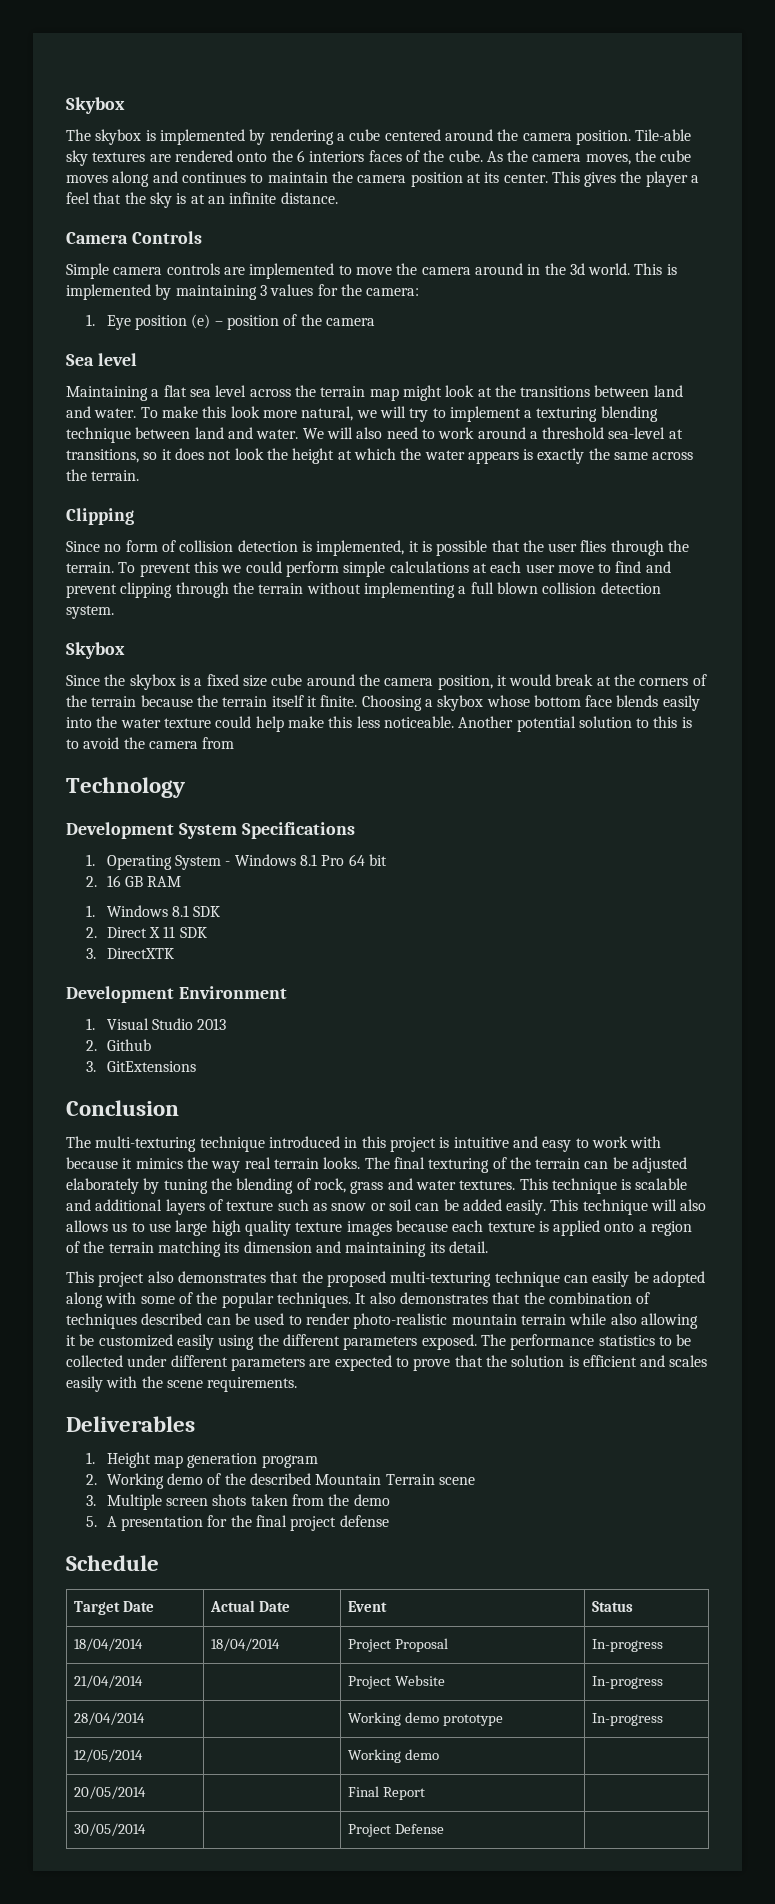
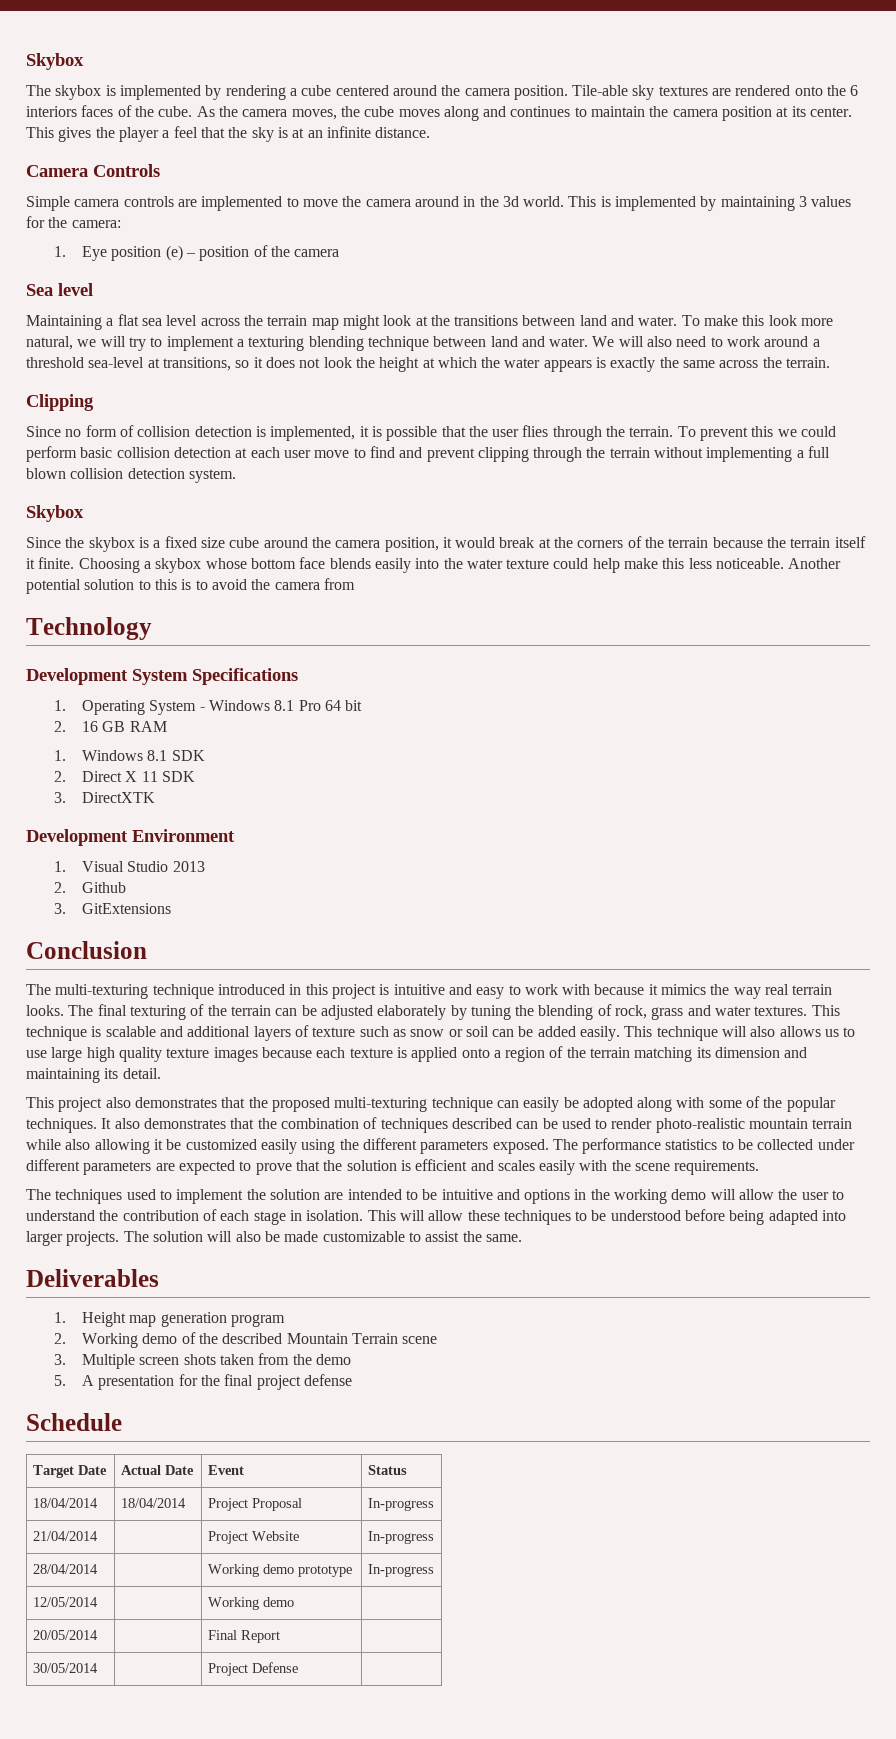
[343,561,469,577] simple calculations -> [80,447,231,458] basic collision detection
(298, 1384) none -> [26,1189,845,1204] [26,1209,847,1225] [26,1231,522,1246] // The techniques used to implement the solution are intended to be intuitive and options in the working demo will allow the user to understand the contribution of each stage in isolation. This will allow these techniques to be understood before being adapted into larger projects. The solution will also be made customizable to assist the same.

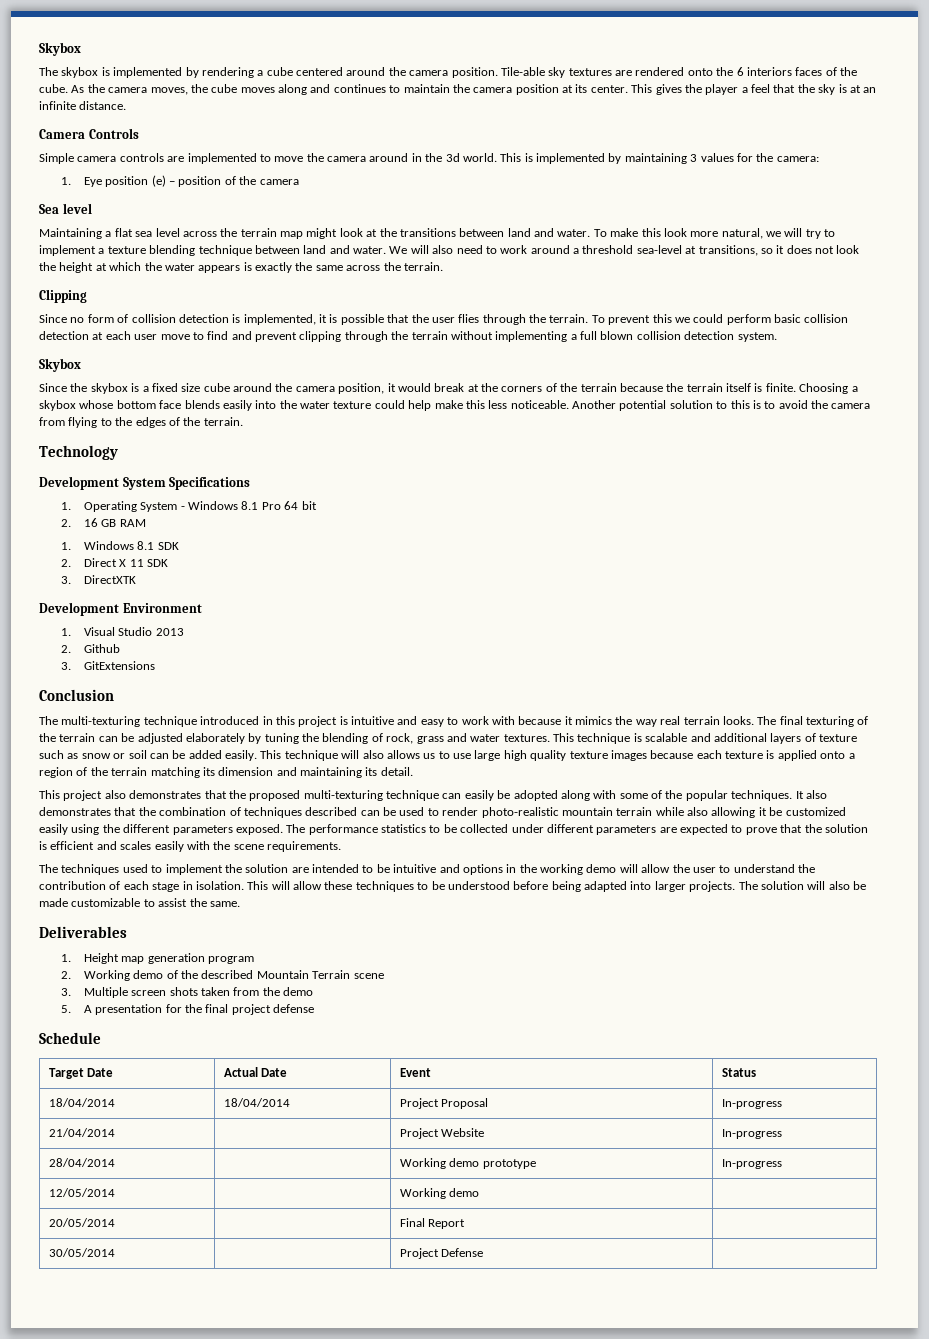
[248,336,305,351] texturing -> [107,246,146,254] texture
[26,558,35,569] it -> [754,383,763,392] is
(355, 584) none -> [68,417,243,428] flying to the edges of the terrain.

